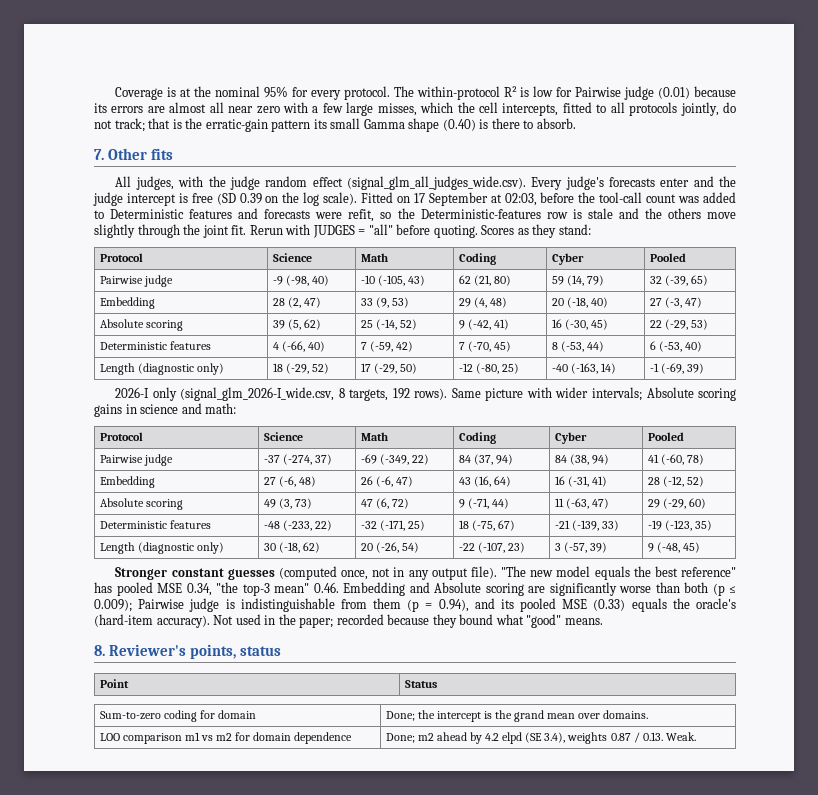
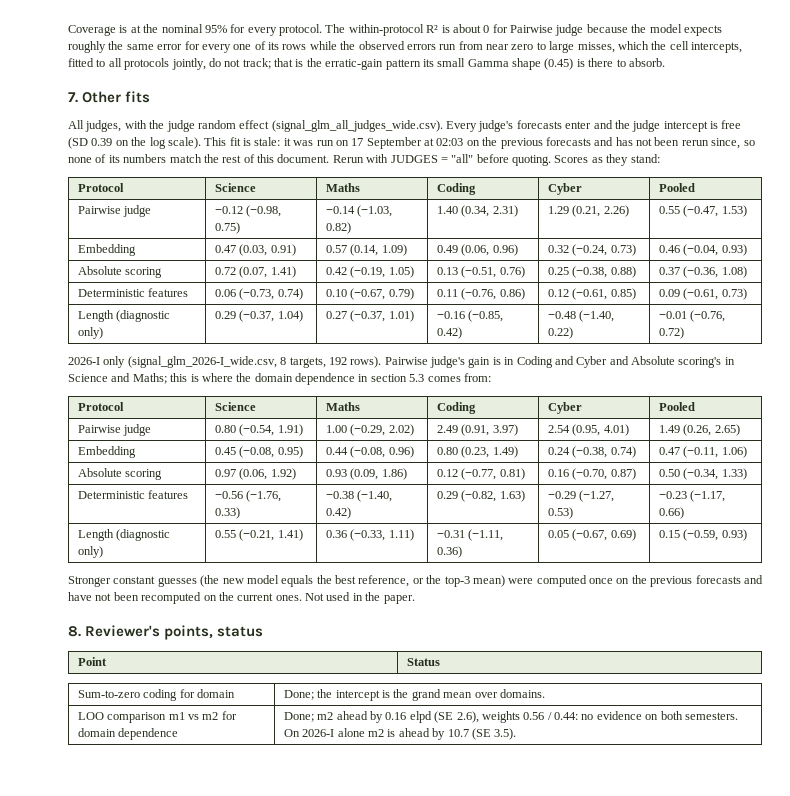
[533,86,554,97] low -> [452,24,490,33] about 0
[658,86,737,99] [94,102,343,114] (0.01) because its errors are almost all near zero with a few -> [586,24,722,36] [68,41,546,53] because the model expects roughly the same error for every one of its rows while the observed errors run from near zero to
[442,119,476,131] (0.40) -> [544,58,574,70] (0.45)
[361,192,737,206] [94,208,736,222] [94,224,247,238] Fitted on 17 September at 02:03, before the tool-call count was added to Deterministic features and forecasts were refit, so the Deterministic-features row is stale and the others move slightly through the joint fit. -> [204,137,755,149] [68,154,330,163] This fit is stale: it was run on 17 September at 02:03 on the previous forecasts and has not been rerun since, so none of its numbers match the rest of this document.
[360,253,388,262] [458,253,496,265] [551,253,584,265] [649,253,686,262] [99,275,173,287] [272,275,329,286] [360,275,425,286] [458,275,511,286] [551,275,604,286] [649,275,708,286] [99,297,155,309] [272,297,321,308] [360,297,409,308] [458,297,507,308] [551,297,608,308] [649,297,702,308] [99,319,183,331] [272,319,321,330] [360,319,417,330] [458,319,509,330] [551,319,608,330] [649,319,708,330] [99,341,211,350] [272,341,325,352] [360,341,413,352] [458,341,511,352] [551,341,604,352] [649,341,702,352] [99,363,224,375] [272,363,329,374] [360,363,417,374] [458,363,519,374] [551,363,616,374] [649,363,704,374] Math | Coding | Cyber | Pooled // Pairwise judge | -9 (-98, 40) | -10 (-105, 43) | 62 (21, 80) | 59 (14, 79) | 32 (-39, 65) // Embedding | 28 (2, 47) | 33 (9, 53) | 29 (4, 48) | 20 (-18, 40) | 27 (-3, 47) // Absolute scoring | 39 (5, 62) | 25 (-14, 52) | 9 (-42, 41) | 16 (-30, 45) | 22 (-29, 53) // Deterministic features | 4 (-66, 40) | 7 (-59, 42) | 7 (-70, 45) | 8 (-53, 44) | 6 (-53, 40) // Length (diagnostic only) | 18 (-29, 52) | 17 (-29, 50) | -12 (-80, 25) | -40 (-163, 14) | -1 (-69, 39) -> [325,183,360,192] [436,183,476,195] [547,183,582,195] [658,183,695,192] [77,205,152,217] [214,205,282,217] [214,222,240,234] [325,205,393,217] [325,222,351,234] [436,205,518,217] [547,205,629,217] [658,205,747,217] [77,244,136,256] [214,244,296,256] [325,244,407,256] [436,244,518,256] [547,244,636,256] [658,244,747,256] [77,266,163,278] [214,266,296,278] [325,266,414,278] [436,266,525,278] [547,266,636,278] [658,266,747,278] [77,288,189,297] [214,288,303,300] [325,288,414,300] [436,288,525,300] [547,288,636,300] [658,288,747,300] [77,310,171,322] [77,327,103,339] [214,310,303,322] [325,310,414,322] [436,310,504,322] [436,327,462,339] [547,310,615,322] [547,327,573,339] [658,310,726,322] [658,327,684,339] Maths | Coding | Cyber | Pooled // Pairwise judge | −0.12 (−0.98, 0.75) | −0.14 (−1.03, 0.82) | 1.40 (0.34, 2.31) | 1.29 (0.21, 2.26) | 0.55 (−0.47, 1.53) // Embedding | 0.47 (0.03, 0.91) | 0.57 (0.14, 1.09) | 0.49 (0.06, 0.96) | 0.32 (−0.24, 0.73) | 0.46 (−0.04, 0.93) // Absolute scoring | 0.72 (0.07, 1.41) | 0.42 (−0.19, 1.05) | 0.13 (−0.51, 0.76) | 0.25 (−0.38, 0.88) | 0.37 (−0.36, 1.08) // Deterministic features | 0.06 (−0.73, 0.74) | 0.10 (−0.67, 0.79) | 0.11 (−0.76, 0.86) | 0.12 (−0.61, 0.85) | 0.09 (−0.61, 0.73) // Length (diagnostic only) | 0.29 (−0.37, 1.04) | 0.27 (−0.37, 1.01) | −0.16 (−0.85, 0.42) | −0.48 (−1.40, 0.22) | −0.01 (−0.76, 0.72)
[451,387,736,401] [94,403,237,417] [99,432,143,441] [263,432,303,441] [360,432,388,441] [458,432,496,444] [554,432,587,444] [647,432,684,441] [99,454,173,466] [263,454,332,465] [360,454,429,465] [458,454,513,465] [554,454,609,465] [647,454,704,465] [99,476,155,488] [263,476,316,487] [360,476,413,487] [458,476,511,487] [554,476,607,487] [647,476,704,487] [99,498,183,510] [263,498,312,509] [360,498,409,509] [458,498,509,509] [554,498,609,509] [647,498,706,509] [99,520,211,529] [263,520,332,531] [360,520,425,531] [458,520,515,531] [554,520,619,531] [647,520,712,531] [99,542,224,554] [263,542,320,553] [360,542,419,553] [458,542,525,553] [554,542,607,553] [647,542,700,553] [115,566,527,580] Same picture with wider intervals; Absolute scoring gains in science and math: // Protocol | Science | Math | Coding | Cyber | Pooled // Pairwise judge | -37 (-274, 37) | -69 (-349, 22) | 84 (37, 94) | 84 (38, 94) | 41 (-60, 78) // Embedding | 27 (-6, 48) | 26 (-6, 47) | 43 (16, 64) | 16 (-31, 41) | 28 (-12, 52) // Absolute scoring | 49 (3, 73) | 47 (6, 72) | 9 (-71, 44) | 11 (-63, 47) | 29 (-29, 60) // Deterministic features | -48 (-233, 22) | -32 (-171, 25) | 18 (-75, 67) | -21 (-139, 33) | -19 (-123, 35) // Length (diagnostic only) | 30 (-18, 62) | 20 (-26, 54) | -22 (-107, 23) | 3 (-57, 39) | 9 (-48, 45) // Stronger constant guesses (computed once, not in any output file). "The -> [384,356,735,368] [68,373,491,385] [77,402,124,411] [214,402,256,411] [325,402,360,411] [436,402,476,414] [547,402,582,414] [658,402,695,411] [77,424,152,436] [214,424,303,436] [325,424,414,436] [436,424,518,436] [547,424,629,436] [658,424,740,436] [77,446,136,458] [214,446,303,458] [325,446,414,458] [436,446,518,458] [547,446,636,458] [658,446,747,458] [77,468,163,480] [214,468,296,480] [325,468,407,480] [436,468,525,480] [547,468,636,480] [658,468,747,480] [77,490,189,499] [214,490,282,502] [214,507,240,519] [325,490,393,502] [325,507,351,519] [436,490,525,502] [547,490,615,502] [547,507,573,519] [658,490,726,502] [658,507,684,519] [77,529,171,541] [77,546,103,558] [214,529,303,541] [325,529,414,541] [436,529,504,541] [436,546,462,558] [547,529,636,541] [658,529,747,541] [68,575,220,587] Pairwise judge's gain is in Coding and Cyber and Absolute scoring's in Science and Maths; this is where the domain dependence in section 5.3 comes from: // Protocol | Science | Maths | Coding | Cyber | Pooled // Pairwise judge | 0.80 (−0.54, 1.91) | 1.00 (−0.29, 2.02) | 2.49 (0.91, 3.97) | 2.54 (0.95, 4.01) | 1.49 (0.26, 2.65) // Embedding | 0.45 (−0.08, 0.95) | 0.44 (−0.08, 0.96) | 0.80 (0.23, 1.49) | 0.24 (−0.38, 0.74) | 0.47 (−0.11, 1.06) // Absolute scoring | 0.97 (0.06, 1.92) | 0.93 (0.09, 1.86) | 0.12 (−0.77, 0.81) | 0.16 (−0.70, 0.87) | 0.50 (−0.34, 1.33) // Deterministic features | −0.56 (−1.76, 0.33) | −0.38 (−1.40, 0.42) | 0.29 (−0.82, 1.63) | −0.29 (−1.27, 0.53) | −0.23 (−1.17, 0.66) // Length (diagnostic only) | 0.55 (−0.21, 1.41) | 0.36 (−0.33, 1.11) | −0.31 (−1.11, 0.36) | 0.05 (−0.67, 0.69) | 0.15 (−0.59, 0.93) // Stronger constant guesses (the
[681,567,737,577] [94,582,736,596] [94,598,736,612] [94,614,603,628] reference" has pooled MSE 0.34, "the top-3 mean" 0.46. Embedding and Absolute scoring are significantly worse than both (p ≤ 0.009); Pairwise judge is indistinguishable from them (p = 0.94), and its pooled MSE (0.33) equals the oracle's (hard-item accuracy). Not used in the paper; recorded because they bound what "good" means. -> [358,575,763,587] [68,592,415,604] reference, or the top-3 mean) were computed once on the previous forecasts and have not been recomputed on the current ones. Not used in the paper.
[485,733,500,741] 4.2 -> [385,712,407,720] 0.16
[544,732,696,744] 3.4), weights 0.87 / 0.13. Weak. -> [456,711,738,723] [283,728,517,740] 2.6), weights 0.56 / 0.44: no evidence on both semesters. On 2026-I alone m2 is ahead by 10.7 (SE 3.5).

